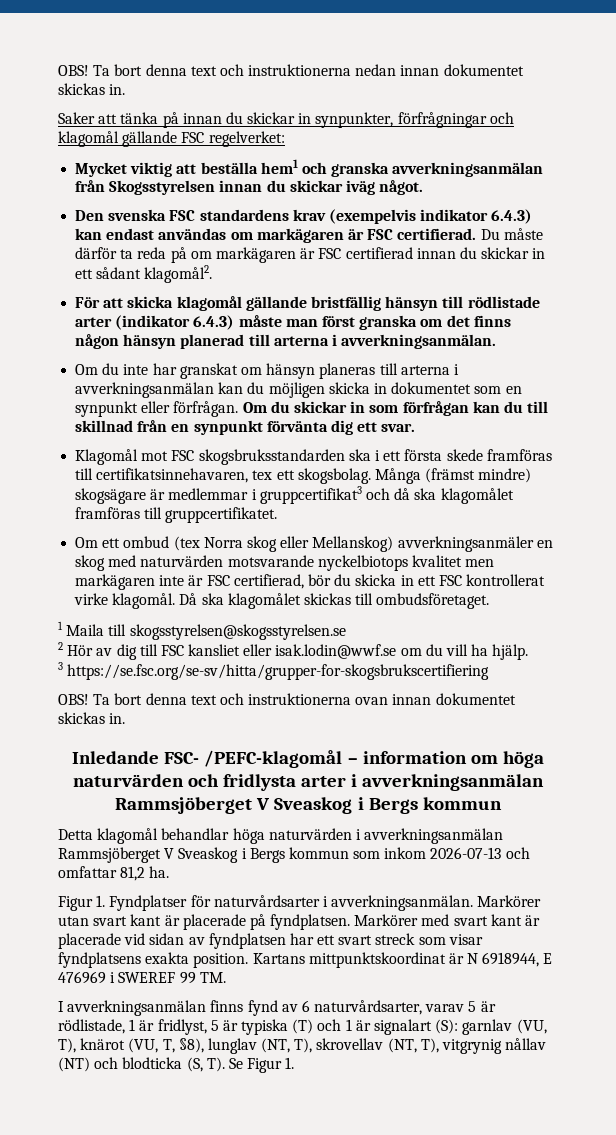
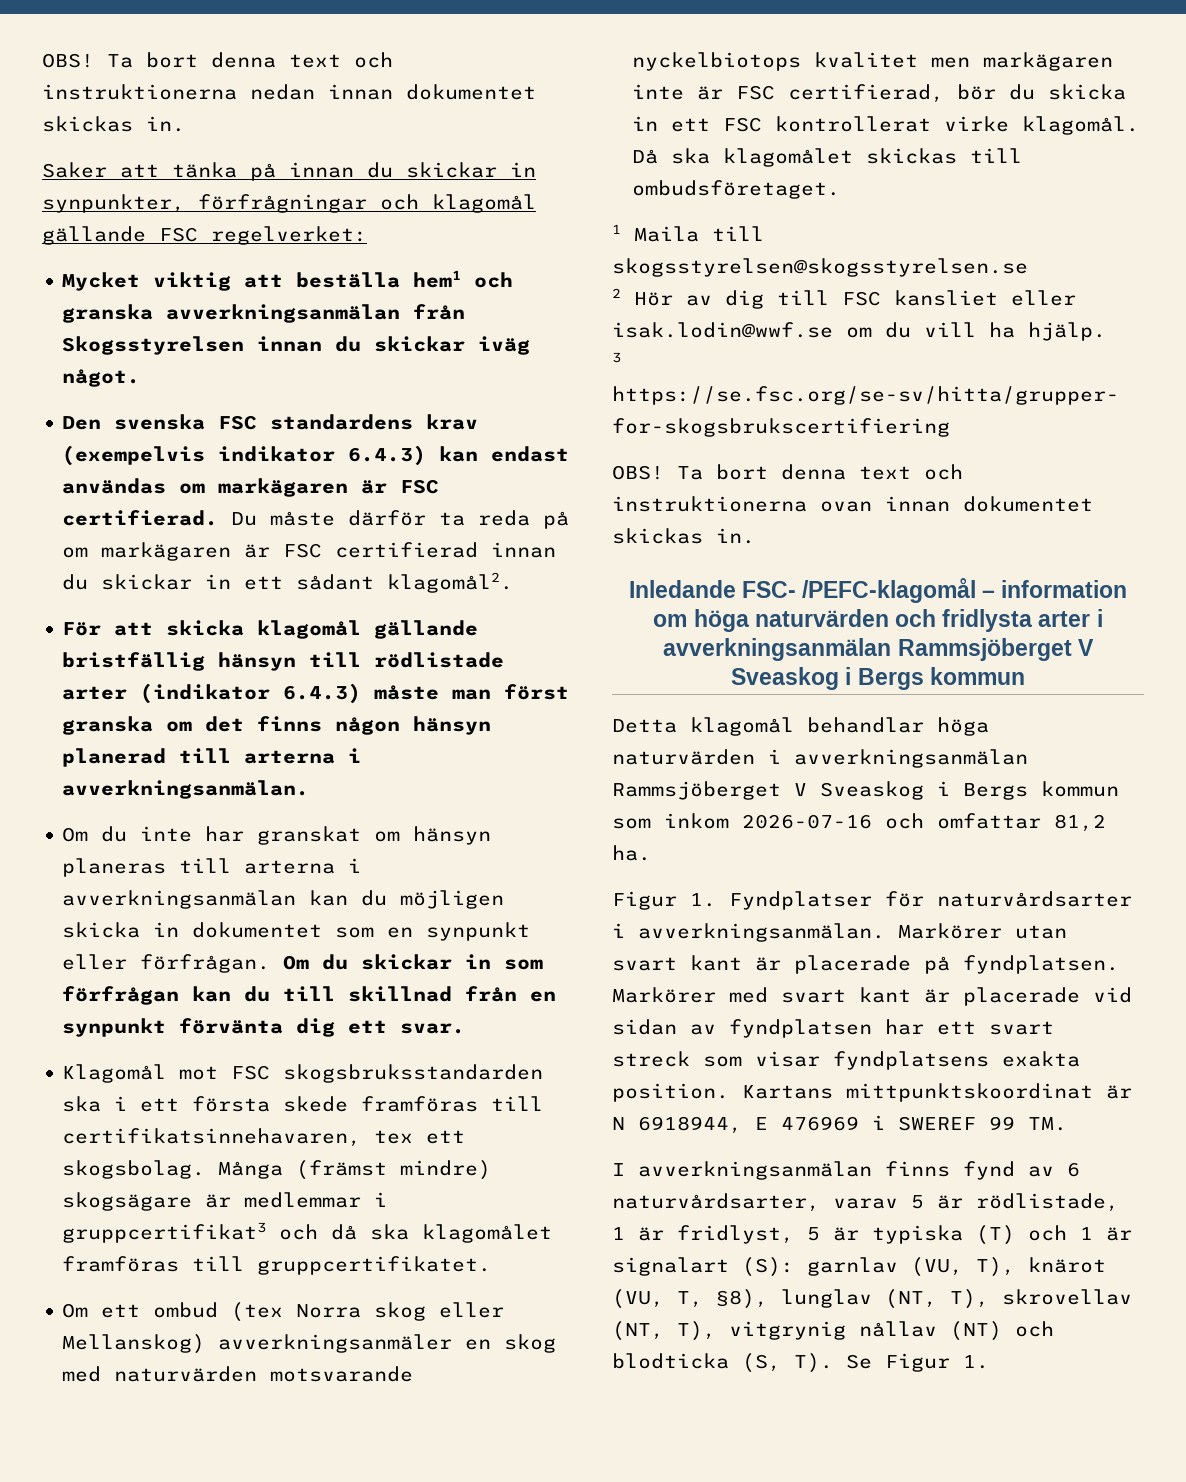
[430,847,502,859] 2026-07-13 -> [742,814,872,829] 2026-07-16

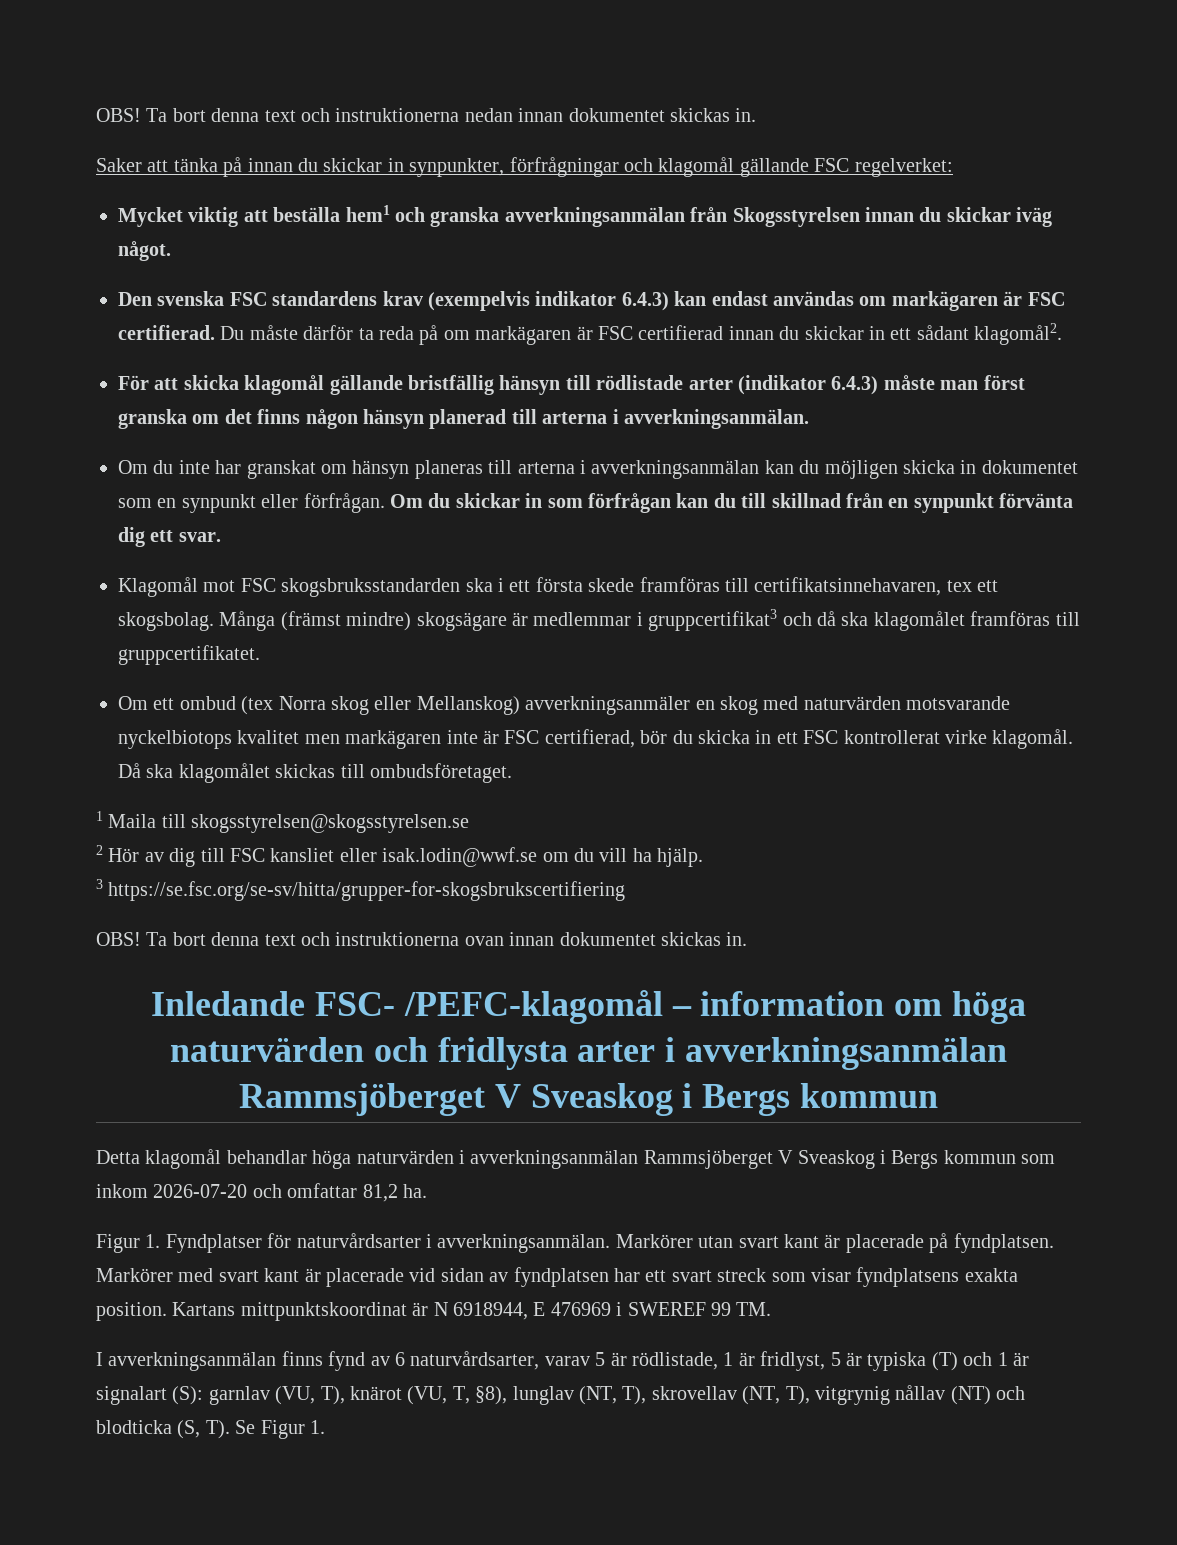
[742,814,872,829] 2026-07-16 -> [153,1184,248,1198] 2026-07-20

